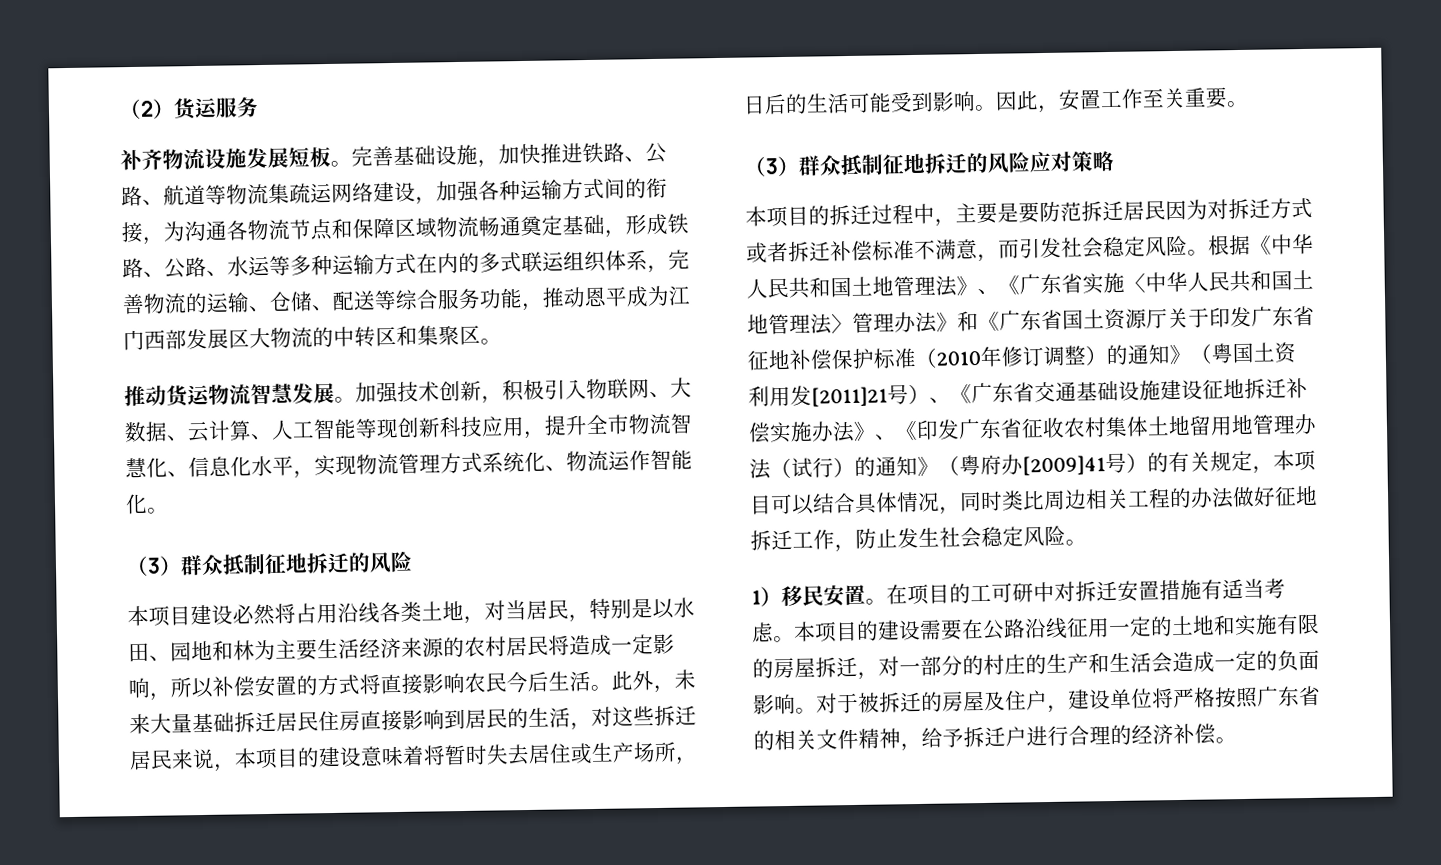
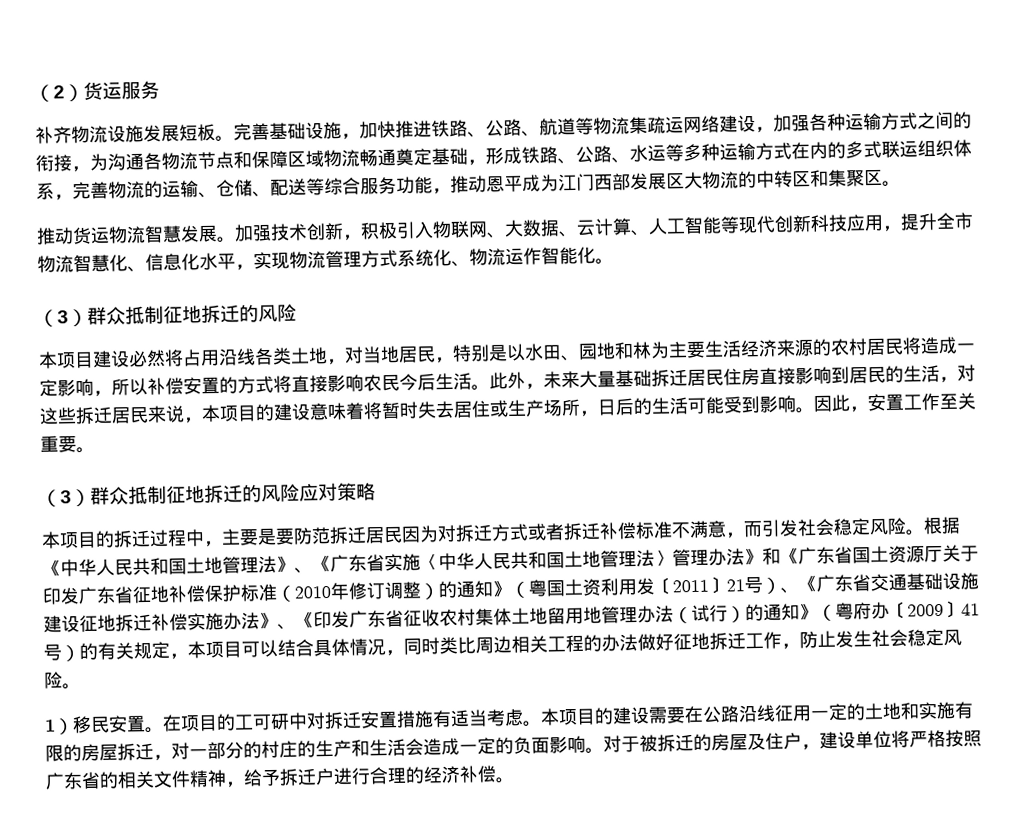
(605, 189) none -> [917,111,936,130] 之
(399, 428) none -> [756,215,776,233] 代
(527, 610) none -> [380,345,400,364] 地
[811,386,888,407] [2011]21 -> [654,576,745,595] 〔2011〕21
[1022,455,1106,476] [2009]41 -> [889,600,980,619] 〔2009〕41

